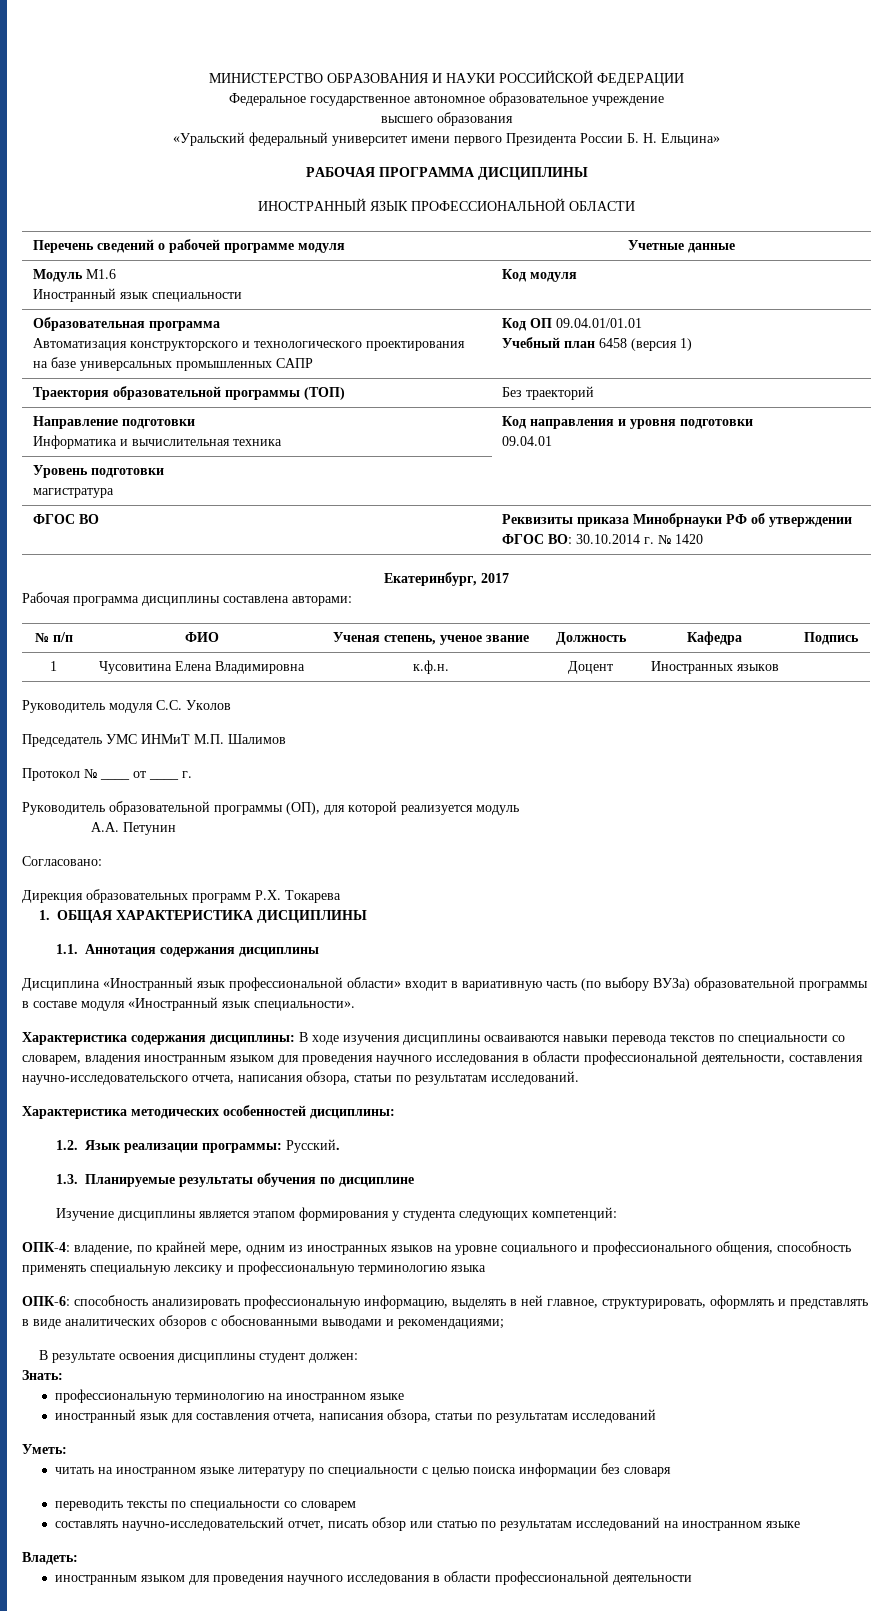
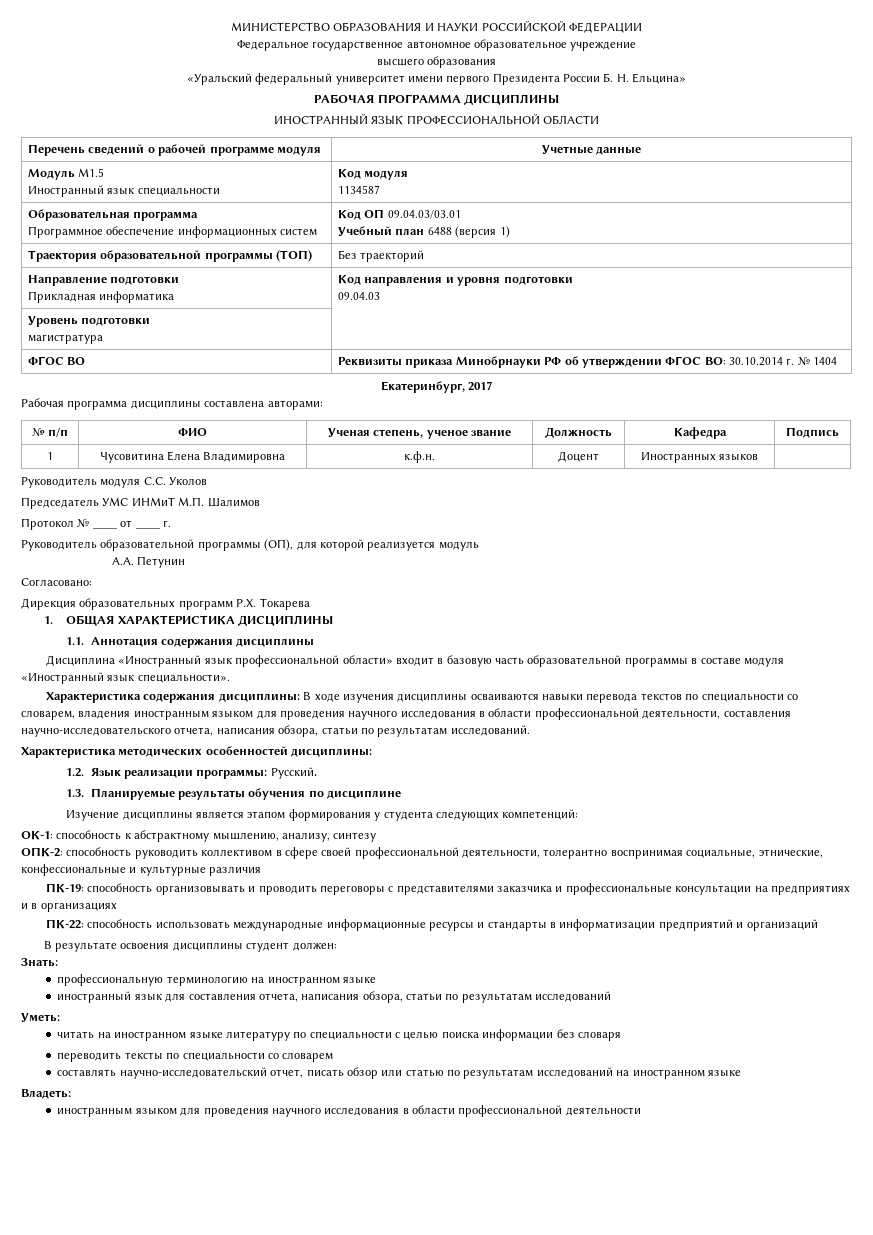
[86,269,117,279] М1.6 -> [78,168,105,177] М1.5
(578, 277) none -> [338,185,381,194] // 1134587
[33,338,466,351] [33,357,314,371] Автоматизация конструкторского и технологического проектирования на базе универсальных промышленных САПР -> [28,226,318,238] Программное обеспечение информационных систем
[556,318,643,328] 09.04.01/01.01 -> [387,210,461,219] 09.04.03/03.01
[599,338,628,348] 6458 -> [427,227,452,235] 6488
[33,435,283,449] Информатика и вычислительная техника -> [28,291,175,303] Прикладная информатика
[502,436,553,446] 09.04.01 -> [338,292,381,300] 09.04.03
[675,534,704,544] 1420 -> [813,357,838,365] 1404
[462,977,690,991] вариативную часть (по выбору ВУЗа) -> [446,655,525,667] базовую часть
[22,1241,851,1255] [22,1261,486,1275] [22,1295,868,1309] [22,1315,504,1329] ОПК-4: владение, по крайней мере, одним из иностранных языков на уровне социального и профессионального общения, способность применять специальную лексику и профессиональную терминологию языка // ОПК-6: способность анализировать профессиональную информацию, выделять в ней главное, структурировать, оформлять и представлять в виде аналитических обзоров с обоснованными выводами и рекомендациями; -> [21,830,377,842] [21,847,823,859] [21,864,262,876] [46,883,850,895] [21,902,117,912] [46,919,818,931] ОК-1: способность к абстрактному мышлению, анализу, синтезу // ОПК-2: способность руководить коллективом в сфере своей профессиональной деятельности, толерантно воспринимая социальные, этнические, конфессиональные и культурные различия // ПК-19: способность организовывать и проводить переговоры с представителями заказчика и профессиональные консультации на предприятиях и в организациях // ПК-22: способность использовать международные информационные ресурсы и стандарты в информатизации предприятий и организаций

